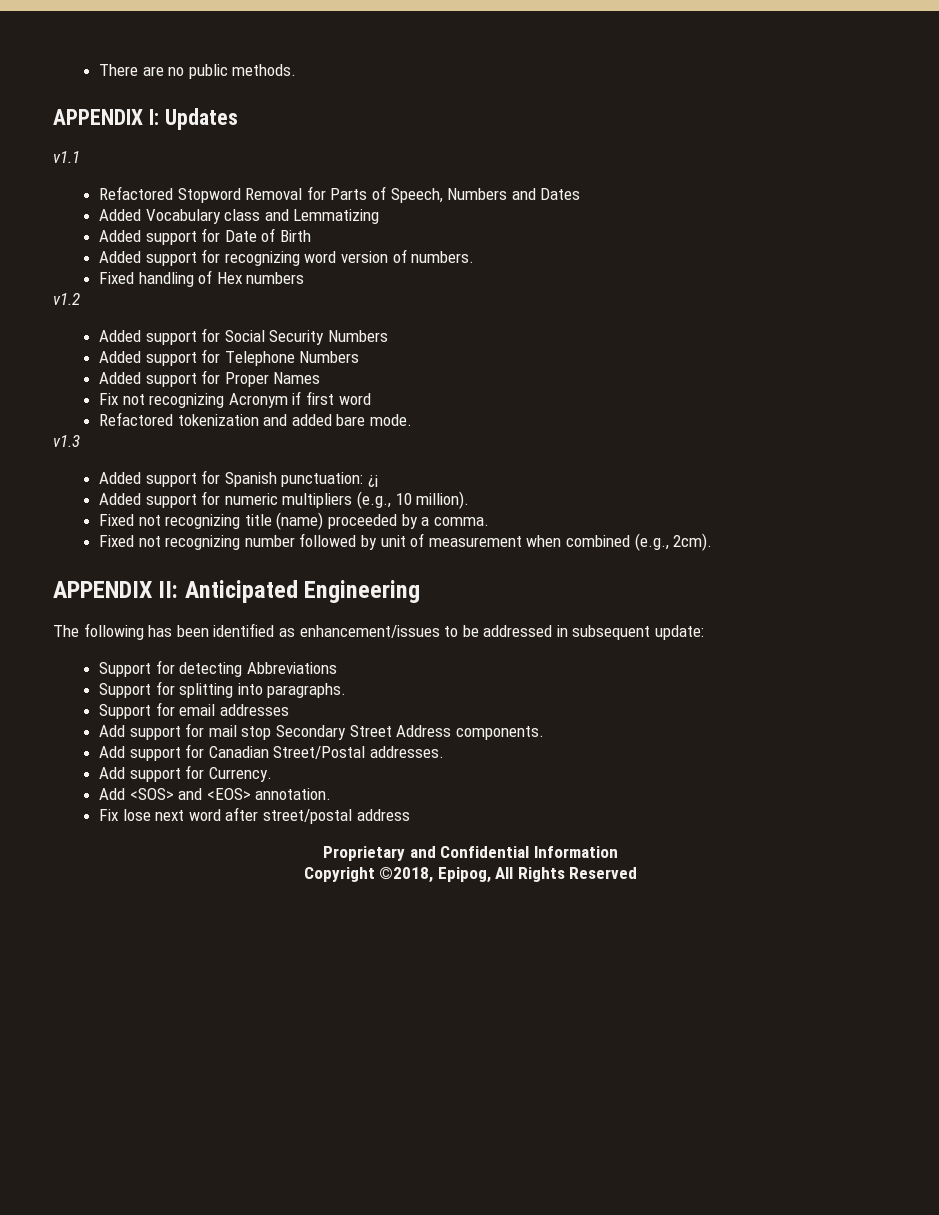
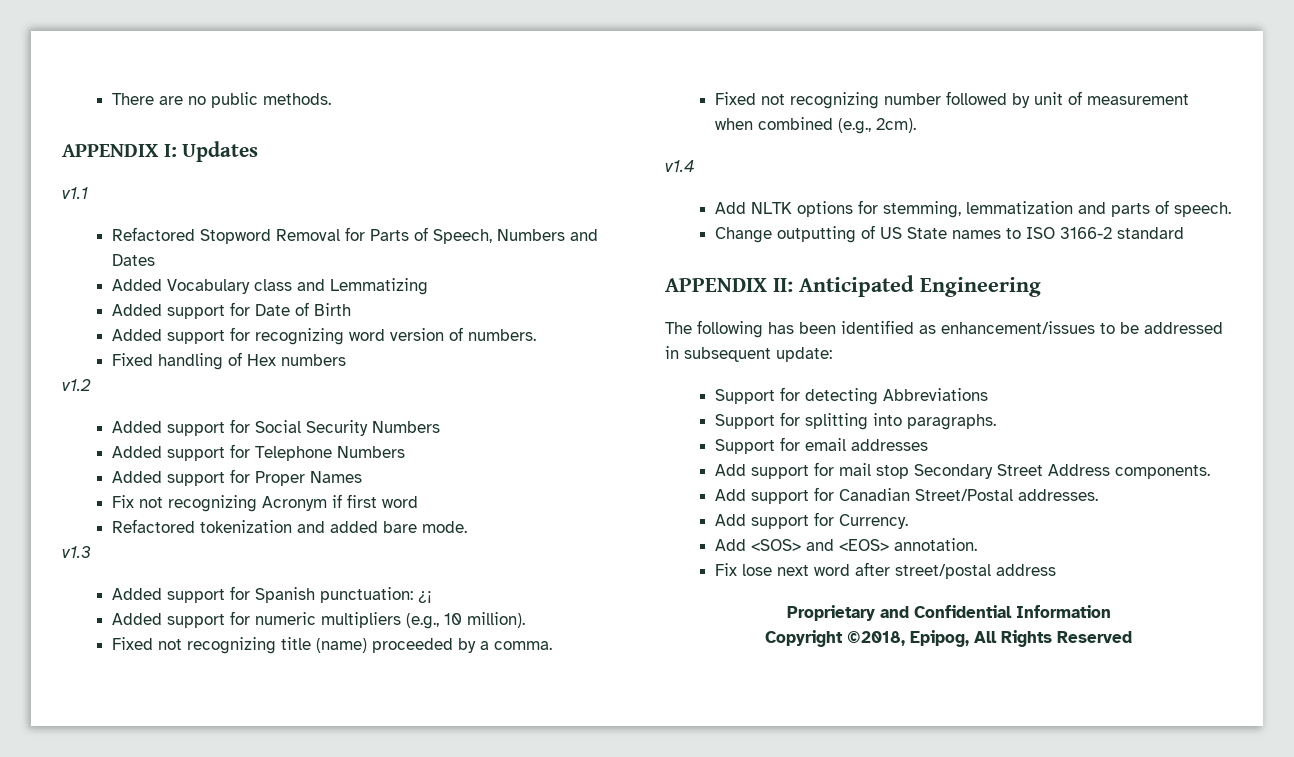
(713, 542) none -> [665,160,695,172] [715,200,1232,218] [715,225,1185,243] // v1.4 // Add NLTK options for stemming, lemmatization and parts of speech. // Change outputting of US State names to ISO 3166-2 standard

